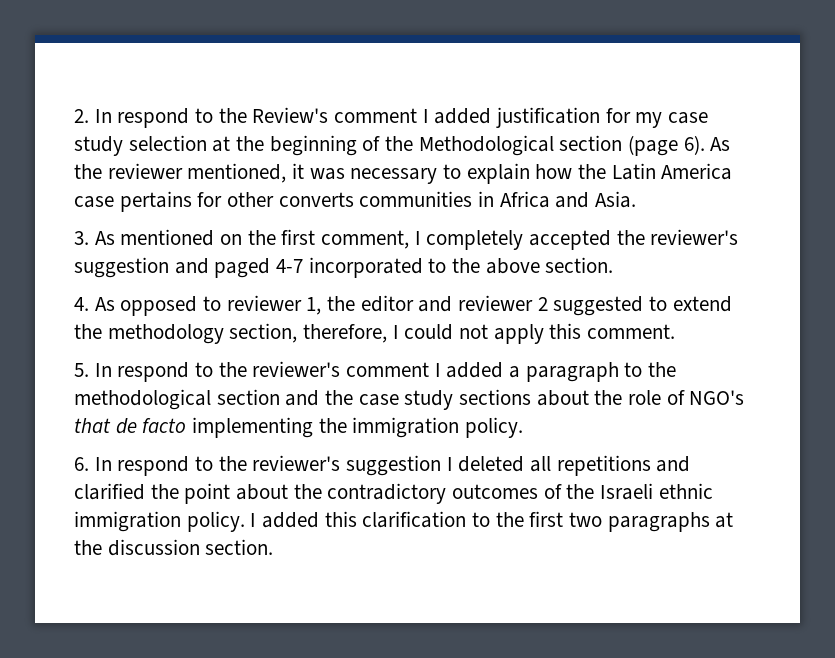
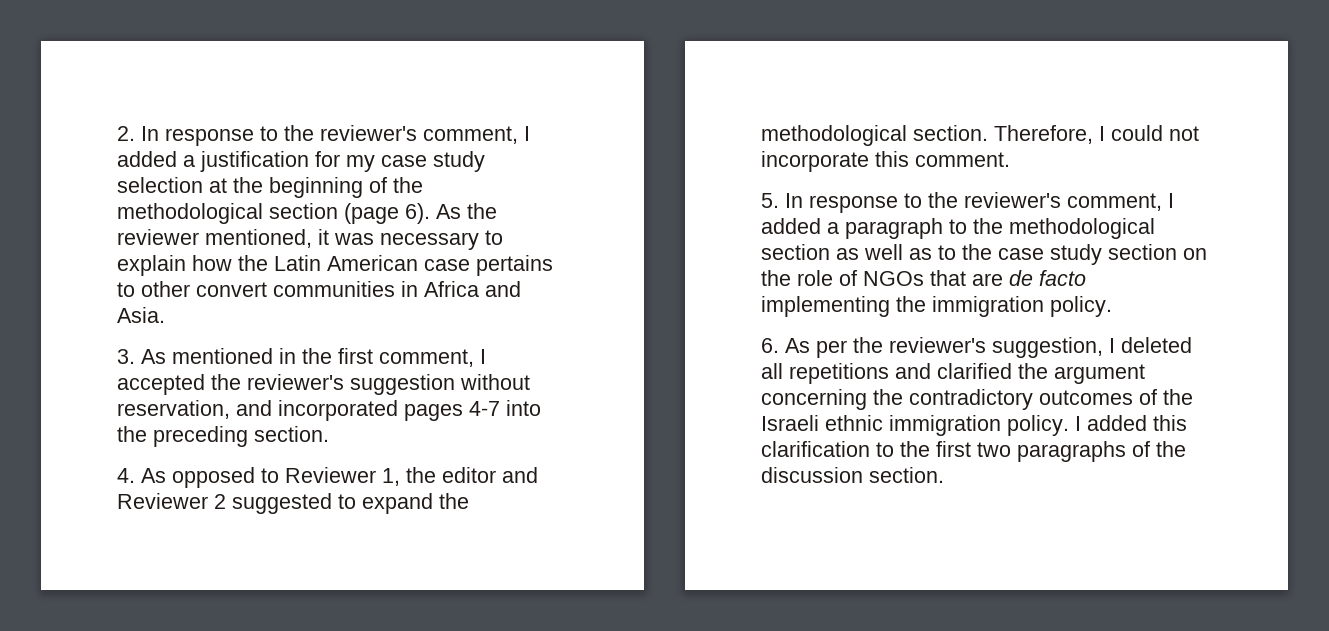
[117,107,492,128] respond to the Review's comment I added -> [165,125,530,146] [117,151,195,167] response to the reviewer's comment, I added a
[418,135,554,156] Methodological -> [117,203,263,224] methodological
[661,163,733,180] America -> [327,255,418,271] American
[197,192,354,207] for other converts -> [117,281,267,297] to other convert
[220,234,243,245] on -> [279,348,296,364] in
[426,230,524,250] completely -> (486, 356) none
[174,257,540,278] and paged 4-7 incorporated to the above -> [460,374,530,390] [117,400,541,421] [117,426,248,447] without reservation, and incorporated pages 4-7 into the preceding
[226,295,302,311] reviewer -> [285,467,376,483] Reviewer
[458,295,534,311] reviewer -> [117,493,208,509] Reviewer
[672,296,732,312] [74,323,388,344] extend the methodology section, therefore, -> [362,493,469,514] [761,125,1093,146] expand the methodological section. Therefore,
[493,324,544,344] apply -> [761,151,869,172] incorporate
[117,361,430,382] respond to the reviewer's comment -> [809,192,1162,213] response to the reviewer's comment,
[285,390,320,406] and -> [836,244,956,260] as well as to
[459,389,589,406] sections about -> [1108,244,1207,260] section on
[689,390,745,405] [74,418,111,433] NGO's that -> [863,270,1003,286] NGOs that are
[94,455,442,476] In respond to the reviewer's suggestion -> [785,337,1103,358] As per the reviewer's suggestion,
[184,483,289,504] point about -> [1054,364,1145,384] [761,389,867,410] argument concerning
[715,512,734,528] at -> [1132,441,1150,457] of

